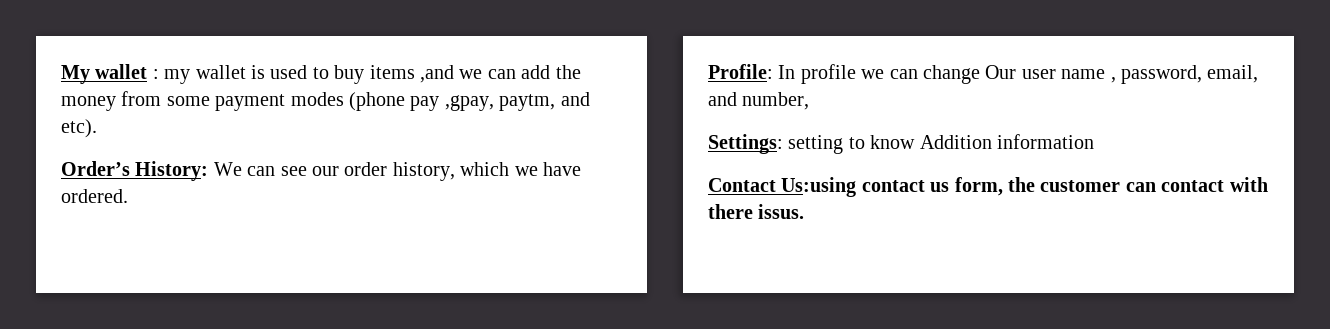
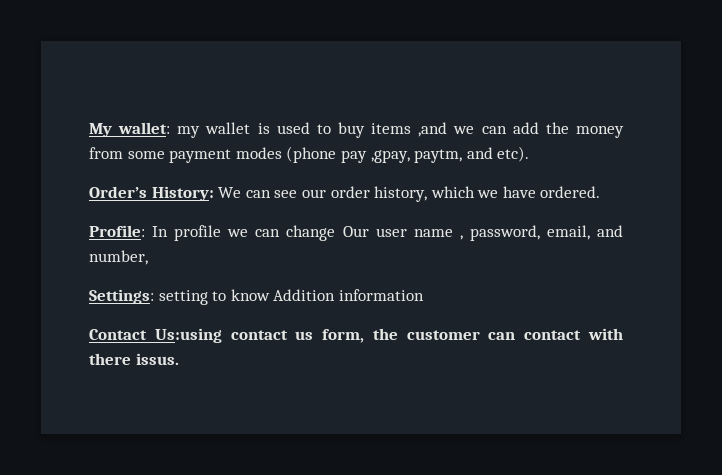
[95,64,159,79] wallet : -> [118,122,171,134] wallet:

